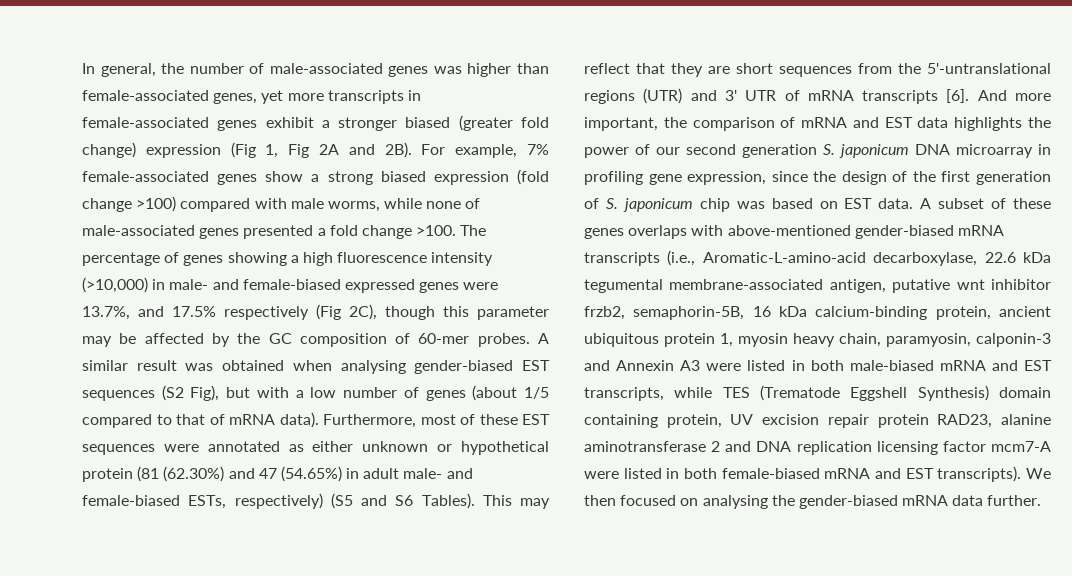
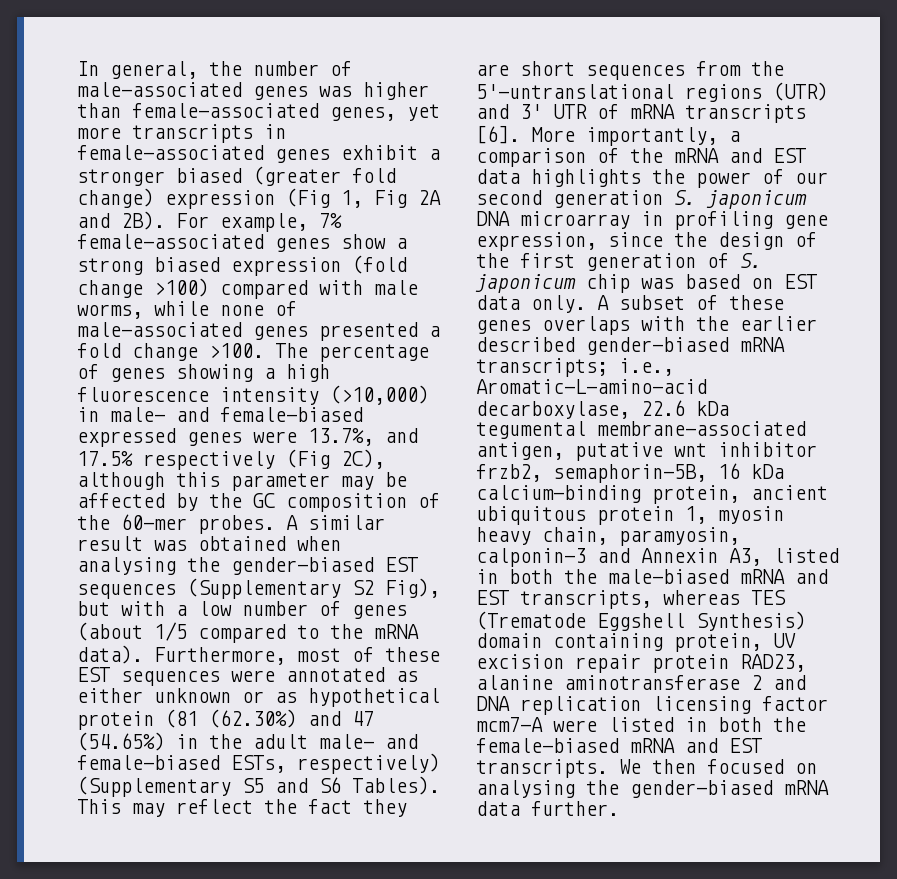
[385,306,435,320] though -> [77,472,165,490] although
(411, 338) none -> [77,515,110,530] the
(406, 367) none -> [187,557,220,572] the
[161,385,184,401] (S2 -> [187,578,374,599] (Supplementary S2
[176,414,225,425] that of -> [330,624,363,639] the
(453, 448) none -> [275,692,297,703] as
(360, 473) none -> [209,734,242,749] the
[330,493,353,509] (S5 -> [77,776,264,797] (Supplementary S5
[636,63,665,74] that -> [264,799,352,814] the fact
[977,90,1051,101] [584,117,687,131] And more important, the -> [531,127,740,146] More importantly, a
(796, 122) none -> [630,148,663,163] the
[878,198,914,209] data. -> [476,295,586,313] data only.
[727,225,1004,239] [584,250,696,266] above-mentioned gender-biased mRNA transcripts (i.e., -> [696,316,817,331] [476,337,785,355] [476,358,674,377] the earlier described gender-biased mRNA transcripts; i.e.,
[680,360,844,371] A3 were listed in both -> [729,548,839,566] [476,569,597,584] A3, listed in both the
[674,387,713,398] while -> [663,590,740,605] whereas
(717, 473) none -> [773,717,806,732] the
[937,466,1022,482] transcripts). -> [476,759,608,778] transcripts.

